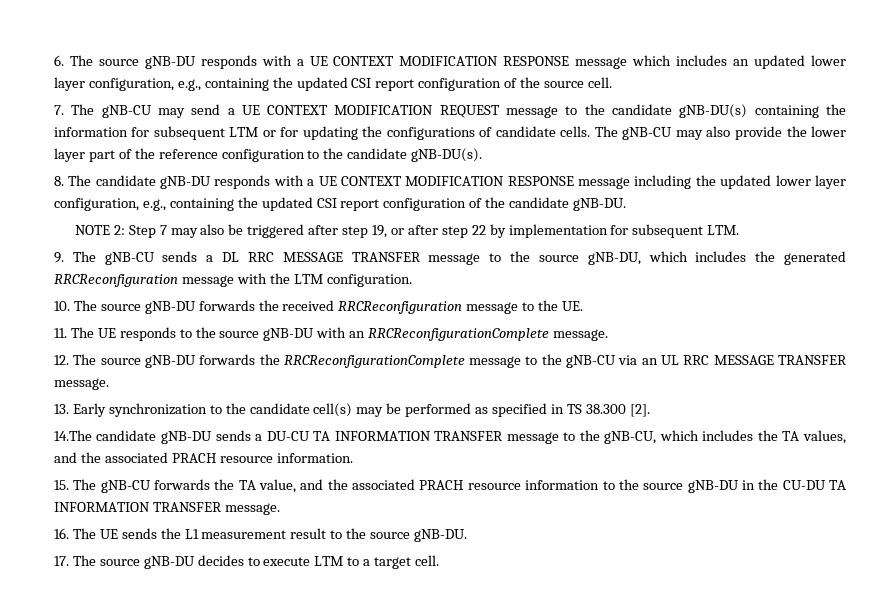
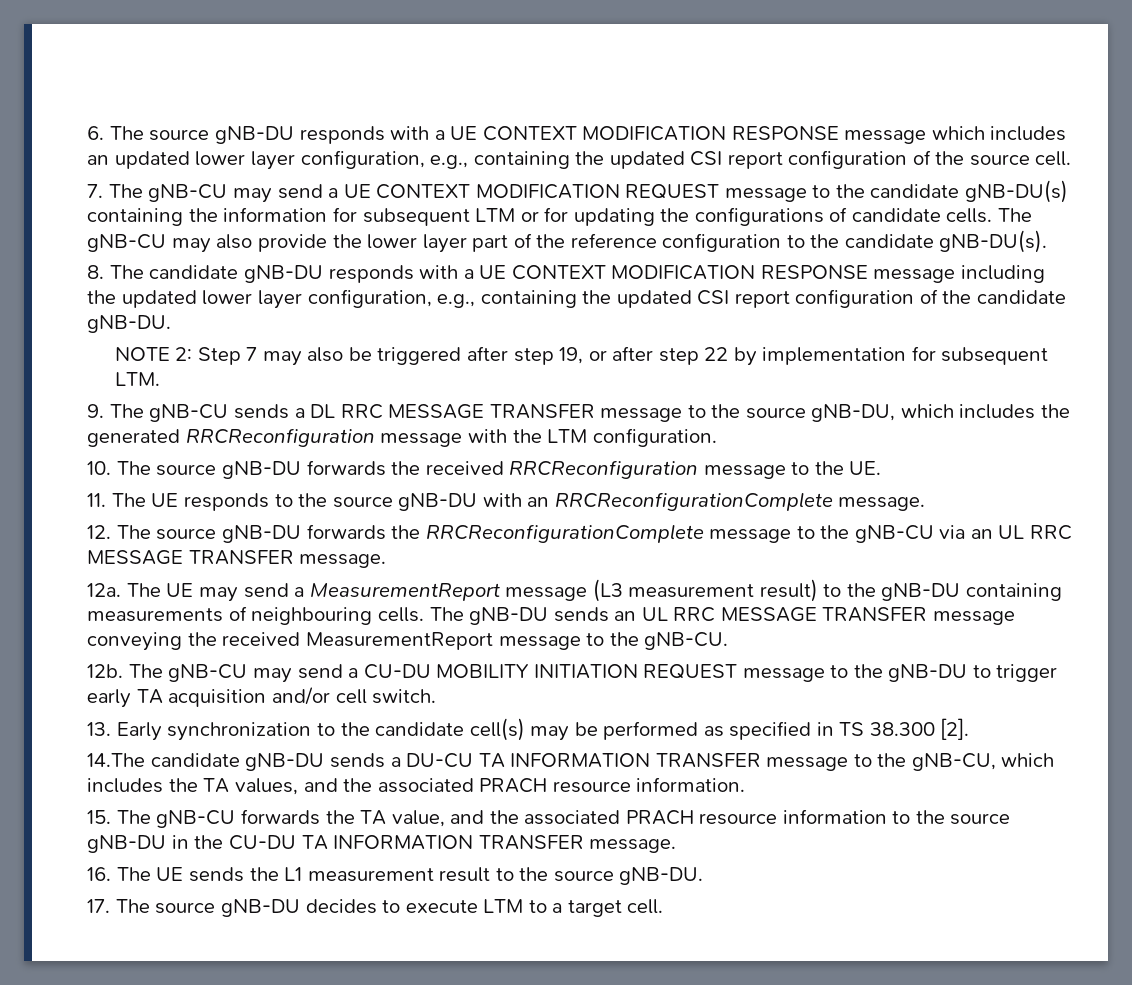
(109, 384) none -> [87,579,1062,602] [87,606,1015,625] [87,632,729,651] [87,664,1058,683] [87,687,437,708] // 12a. The UE may send a MeasurementReport message (L3 measurement result) to the gNB-DU containing measurements of neighbouring cells. The gNB-DU sends an UL RRC MESSAGE TRANSFER message conveying the received MeasurementReport message to the gNB-CU. // 12b. The gNB-CU may send a CU-DU MOBILITY INITIATION REQUEST message to the gNB-DU to trigger early TA acquisition and/or cell switch.

